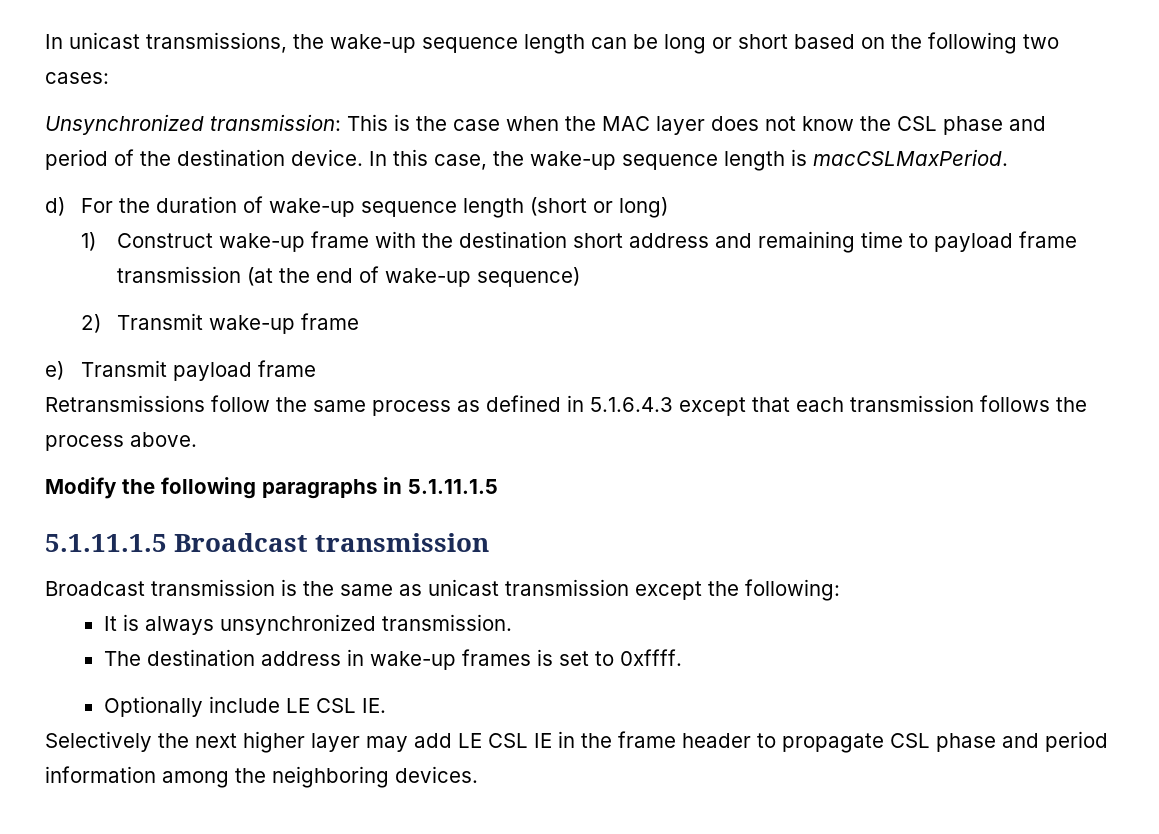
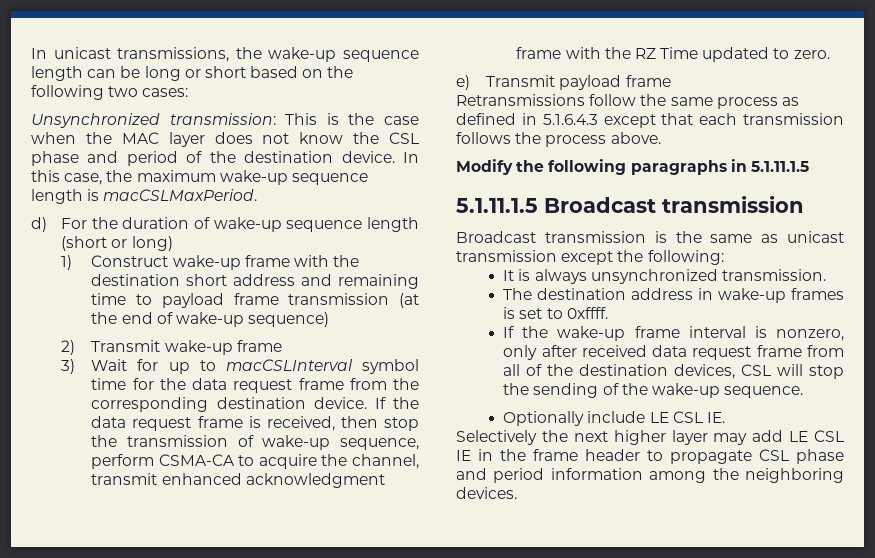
(524, 158) none -> [136,170,216,182] maximum
(360, 321) none -> [61,359,419,374] [91,378,419,393] [91,397,419,412] [91,416,419,431] [91,435,419,450] [91,454,419,469] [91,473,385,488] [516,47,830,62] // 3) Wait for up to macCSLInterval symbol time for the data request frame from the corresponding destination device. If the data request frame is received, then stop the transmission of wake-up sequence, perform CSMA-CA to acquire the channel, transmit enhanced acknowledgment frame with the RZ Time updated to zero.
(682, 657) none -> [503,326,844,341] [503,345,844,360] [503,364,844,379] [503,383,804,398] // If the wake-up frame interval is nonzero, only after received data request frame from all of the destination devices, CSL will stop the sending of the wake-up sequence.

